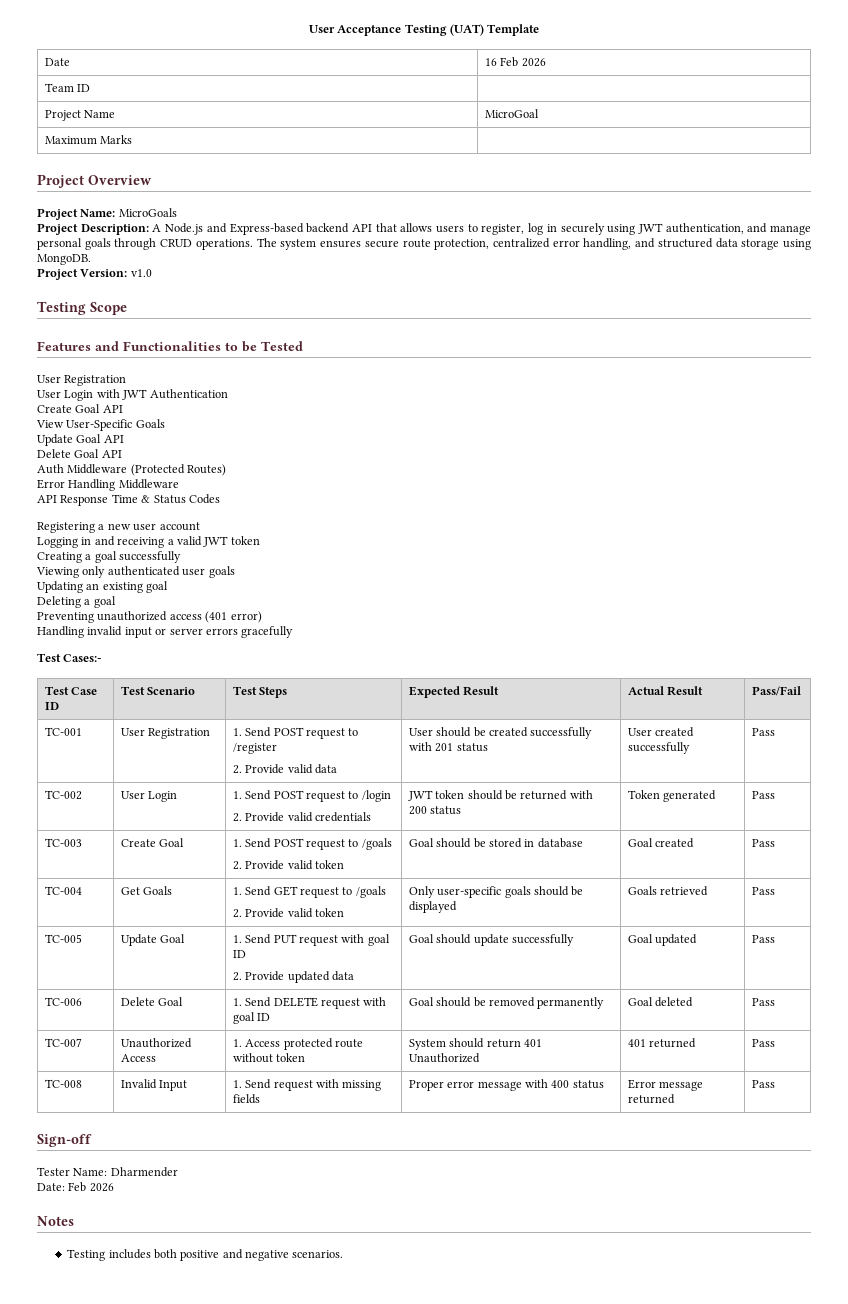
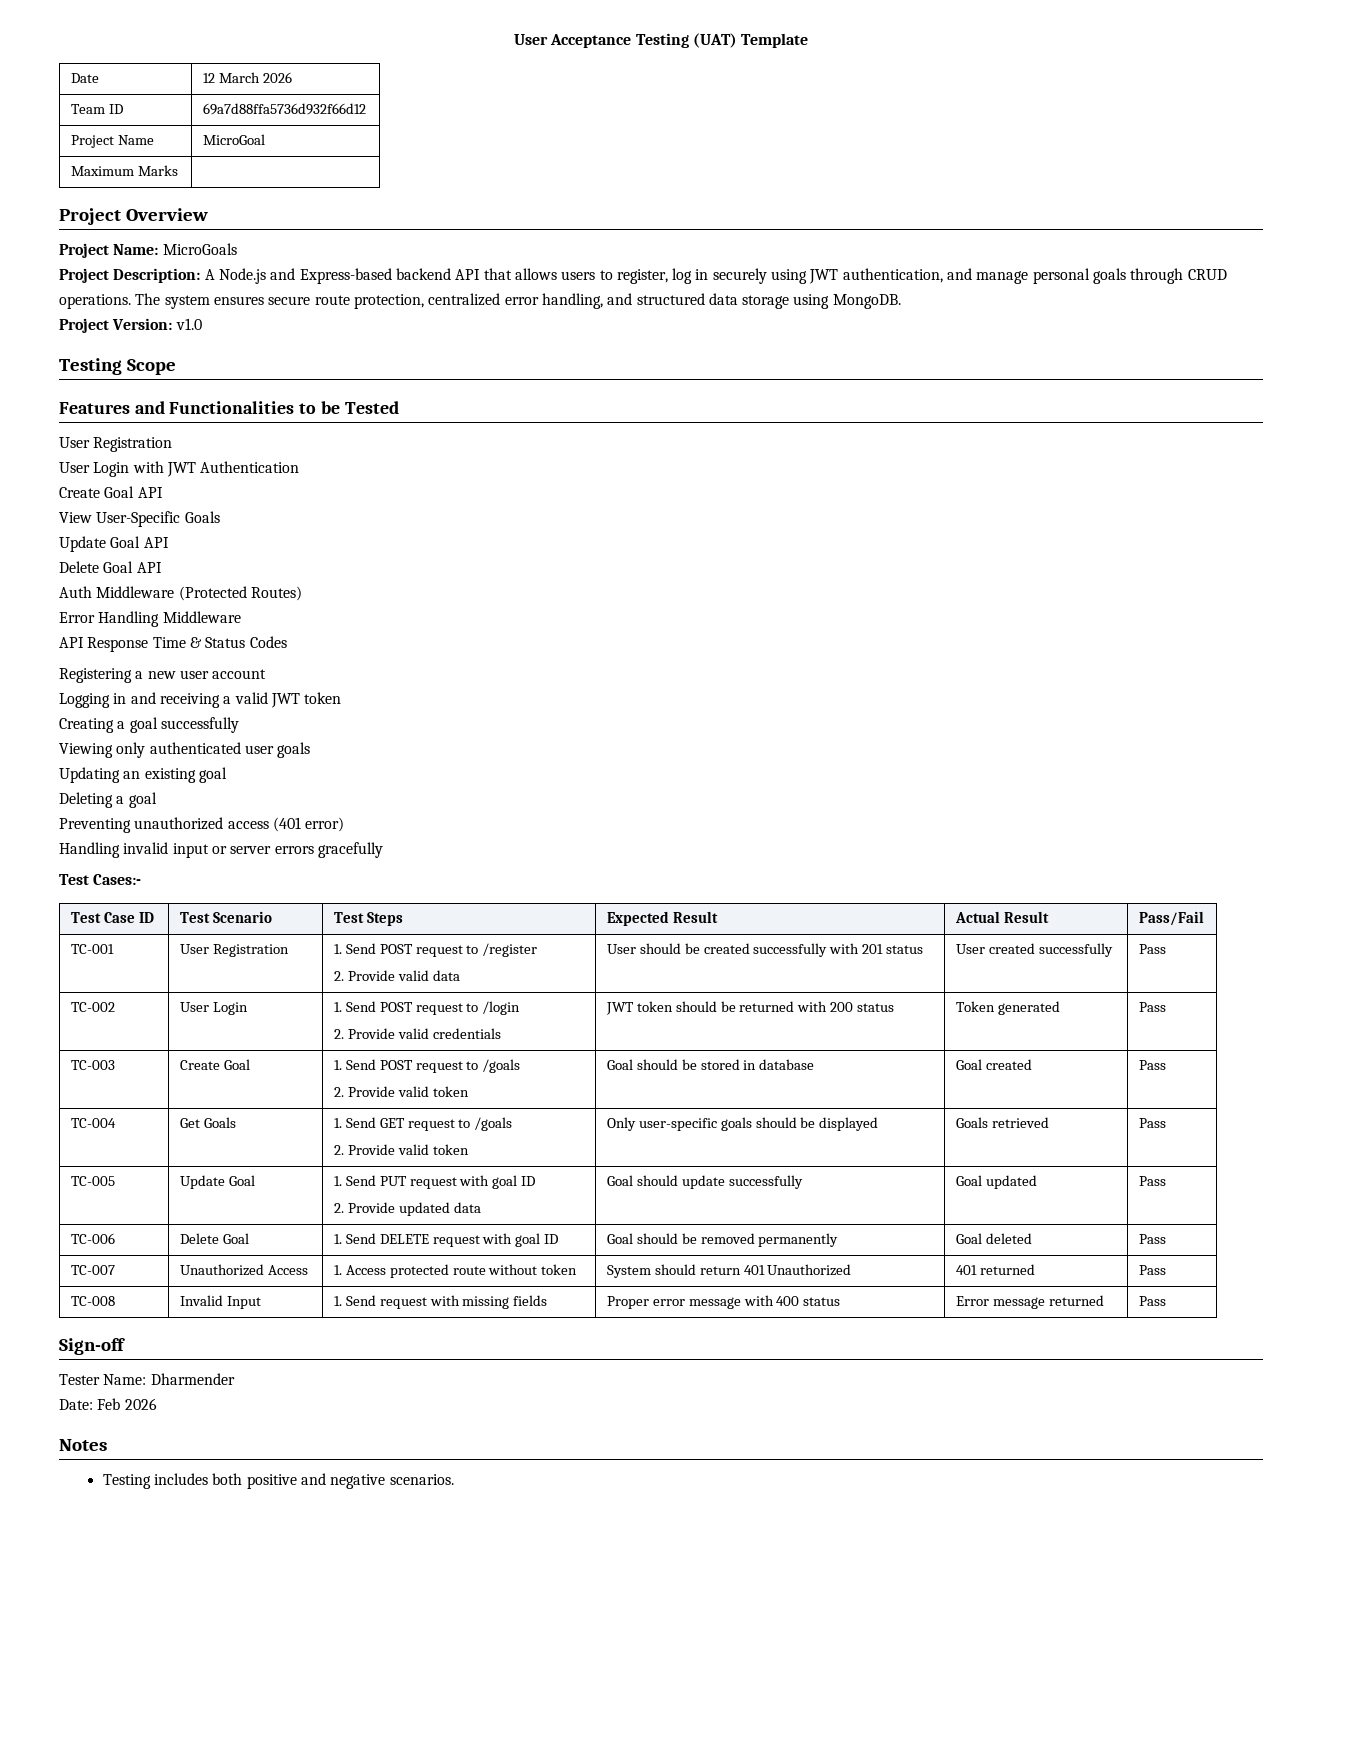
[484,57,519,67] 16 Feb -> [202,72,260,83] 12 March
(91, 88) none -> [202,103,366,115] 69a7d88ffa5736d932f66d12

